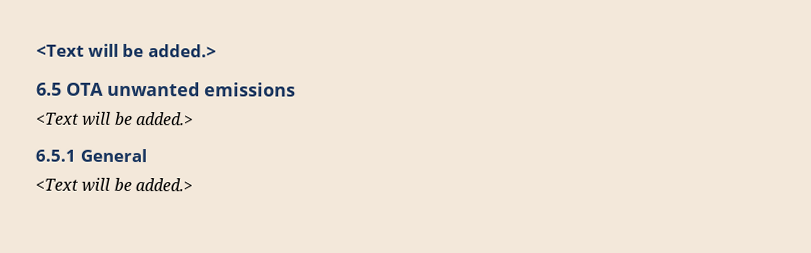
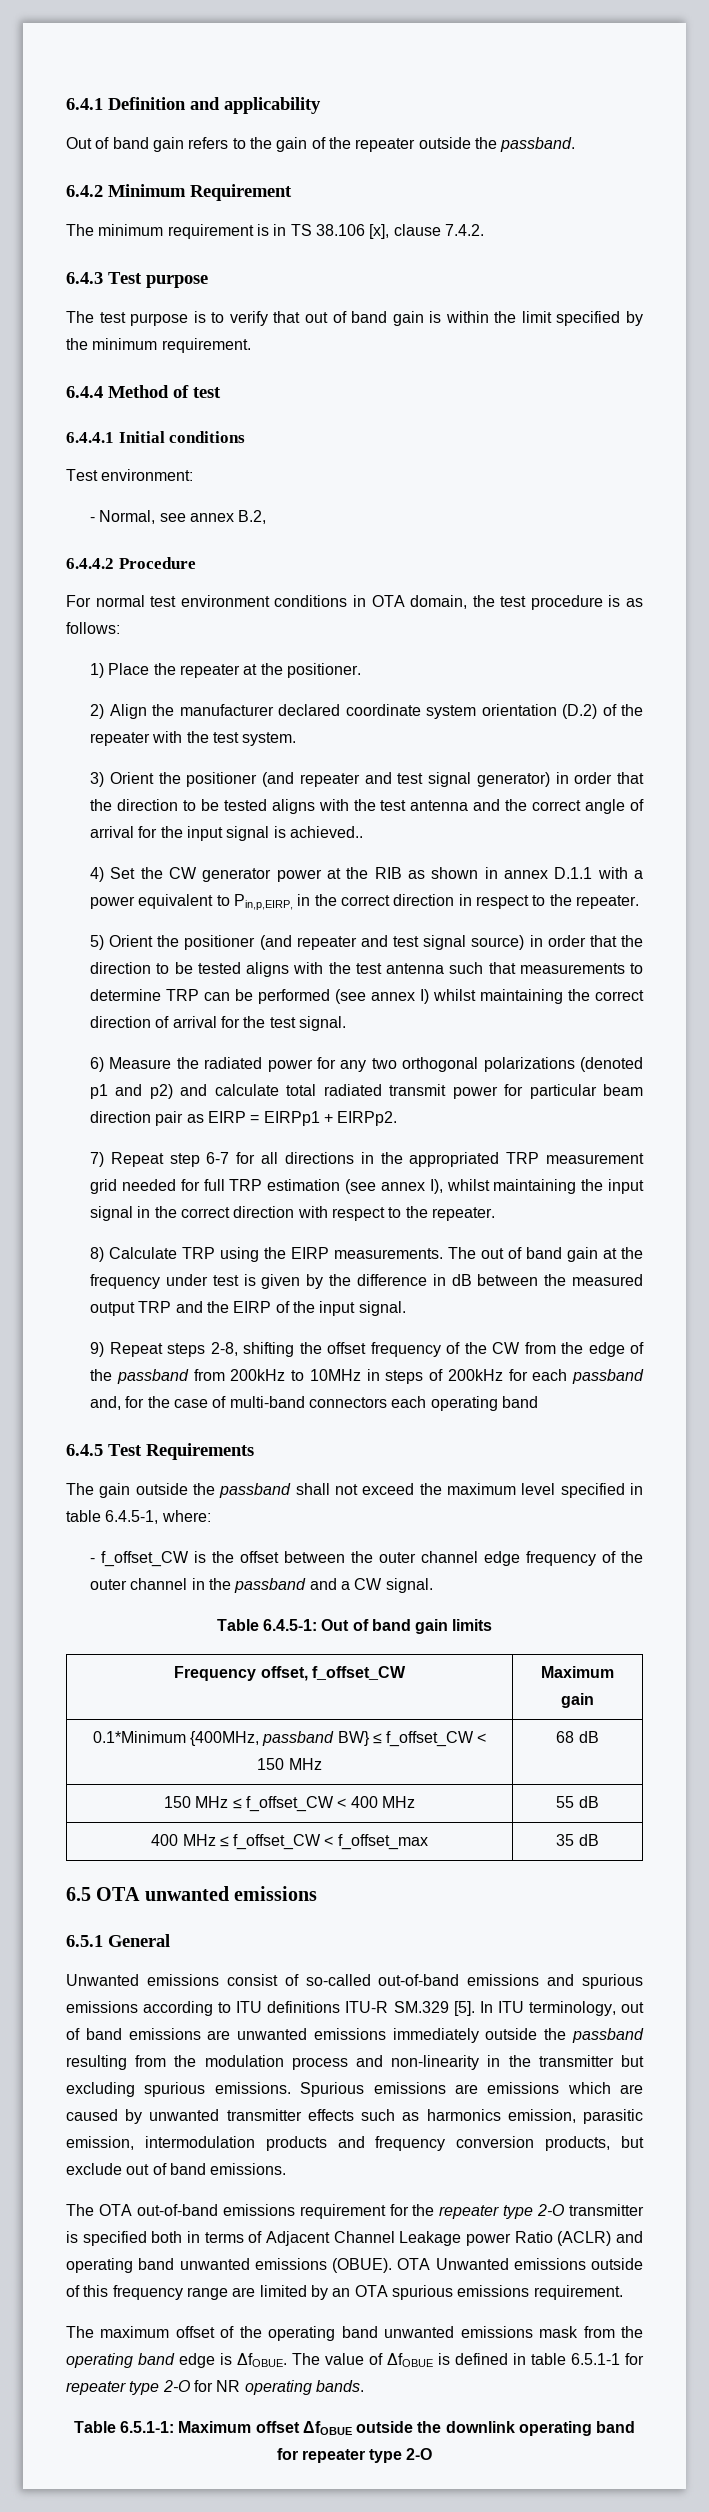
[36,43,217,58] [36,81,296,97] [36,111,194,126] [35,148,147,163] [35,177,193,192] <Text will be added.> // 6.5 OTA unwanted emissions // <Text will be added.> // 6.5.1 General // <Text will be added.> -> [66,97,321,114] [66,137,576,152] [66,184,292,201] [66,224,484,239] [66,272,208,288] [66,311,643,326] [66,338,251,353] [66,385,221,398] [66,431,246,443] [66,469,194,481] [90,510,267,524] [66,557,196,569] [66,595,643,610] [66,622,120,634] [90,663,361,678] [90,704,644,719] [90,731,297,746] [90,772,644,787] [90,799,644,814] [90,826,363,841] [90,867,644,882] [90,894,639,910] [90,935,643,950] [90,962,643,977] [90,989,645,1004] [90,1016,346,1031] [90,1057,643,1072] [90,1084,643,1099] [90,1111,398,1126] [90,1152,644,1167] [90,1179,644,1194] [90,1206,495,1221] [90,1247,644,1262] [90,1274,643,1289] [90,1301,406,1316] [90,1342,644,1357] [90,1369,644,1384] [90,1396,538,1411] [66,1443,254,1460] [66,1483,643,1498] [66,1510,211,1524] [90,1551,643,1567] [90,1578,433,1593] [216,1619,493,1634] [174,1666,406,1681] [541,1666,614,1678] [561,1693,594,1708] [92,1731,487,1747] [257,1758,322,1770] [556,1731,599,1743] [164,1796,415,1812] [556,1796,599,1808] [151,1834,428,1850] [556,1834,599,1846] [66,1886,318,1901] [66,1934,170,1947] [66,1974,643,1989] [66,2001,644,2016] [66,2028,644,2043] [66,2055,644,2070] [66,2082,643,2097] [66,2109,643,2124] [66,2136,644,2151] [66,2163,287,2175] [66,2204,645,2219] [66,2231,644,2246] [66,2258,643,2273] [66,2285,623,2300] [66,2326,643,2341] [66,2353,644,2368] [66,2380,364,2395] [73,2421,636,2436] [276,2448,433,2463] 6.4.1 Definition and applicability // Out of band gain refers to the gain of the repeater outside the passband. // 6.4.2 Minimum Requirement // The minimum requirement is in TS 38.106 [x], clause 7.4.2. // 6.4.3 Test purpose // The test purpose is to verify that out of band gain is within the limit specified by the minimum requirement. // 6.4.4 Method of test // 6.4.4.1 Initial conditions // Test environment: // - Normal, see annex B.2, // 6.4.4.2 Procedure // For normal test environment conditions in OTA domain, the test procedure is as follows: // 1) Place the repeater at the positioner. // 2) Align the manufacturer declared coordinate system orientation (D.2) of the repeater with the test system. // 3) Orient the positioner (and repeater and test signal generator) in order that the direction to be tested aligns with the test antenna and the correct angle of arrival for the input signal is achieved.. // 4) Set the CW generator power at the RIB as shown in annex D.1.1 with a power equivalent to Pin,p,EIRP, in the correct direction in respect to the repeater. // 5) Orient the positioner (and repeater and test signal source) in order that the direction to be tested aligns with the test antenna such that measurements to determine TRP can be performed (see annex I) whilst maintaining the correct direction of arrival for the test signal. // 6) Measure the radiated power for any two orthogonal polarizations (denoted p1 and p2) and calculate total radiated transmit power for particular beam direction pair as EIRP = EIRPp1 + EIRPp2. // 7) Repeat step 6-7 for all directions in the appropriated TRP measurement grid needed for full TRP estimation (see annex I), whilst maintaining the input signal in the correct direction with respect to the repeater. // 8) Calculate TRP using the EIRP measurements. The out of band gain at the frequency under test is given by the difference in dB between the measured output TRP and the EIRP of the input signal. // 9) Repeat steps 2-8, shifting the offset frequency of the CW from the edge of the passband from 200kHz to 10MHz in steps of 200kHz for each passband and, for the case of multi-band connectors each operating band // 6.4.5 Test Requirements // The gain outside the passband shall not exceed the maximum level specified in table 6.4.5-1, where: // - f_offset_CW is the offset between the outer channel edge frequency of the outer channel in the passband and a CW signal. // Table 6.4.5-1: Out of band gain limits // Frequency offset, f_offset_CW | Maximum gain // 0.1*Minimum {400MHz, passband BW} ≤ f_offset_CW < 150 MHz | 68 dB // 150 MHz ≤ f_offset_CW < 400 MHz | 55 dB // 400 MHz ≤ f_offset_CW < f_offset_max | 35 dB // 6.5 OTA unwanted emissions // 6.5.1 General // Unwanted emissions consist of so-called out-of-band emissions and spurious emissions according to ITU definitions ITU-R SM.329 [5]. In ITU terminology, out of band emissions are unwanted emissions immediately outside the passband resulting from the modulation process and non-linearity in the transmitter but excluding spurious emissions. Spurious emissions are emissions which are caused by unwanted transmitter effects such as harmonics emission, parasitic emission, intermodulation products and frequency conversion products, but exclude out of band emissions. // The OTA out-of-band emissions requirement for the repeater type 2-O transmitter is specified both in terms of Adjacent Channel Leakage power Ratio (ACLR) and operating band unwanted emissions (OBUE). OTA Unwanted emissions outside of this frequency range are limited by an OTA spurious emissions requirement. // The maximum offset of the operating band unwanted emissions mask from the operating band edge is ΔfOBUE. The value of ΔfOBUE is defined in table 6.5.1-1 for repeater type 2-O for NR operating bands. // Table 6.5.1-1: Maximum offset ΔfOBUE outside the downlink operating band for repeater type 2-O

